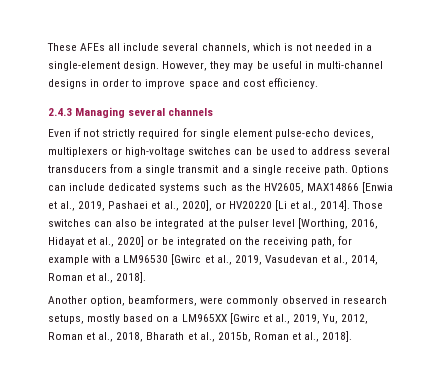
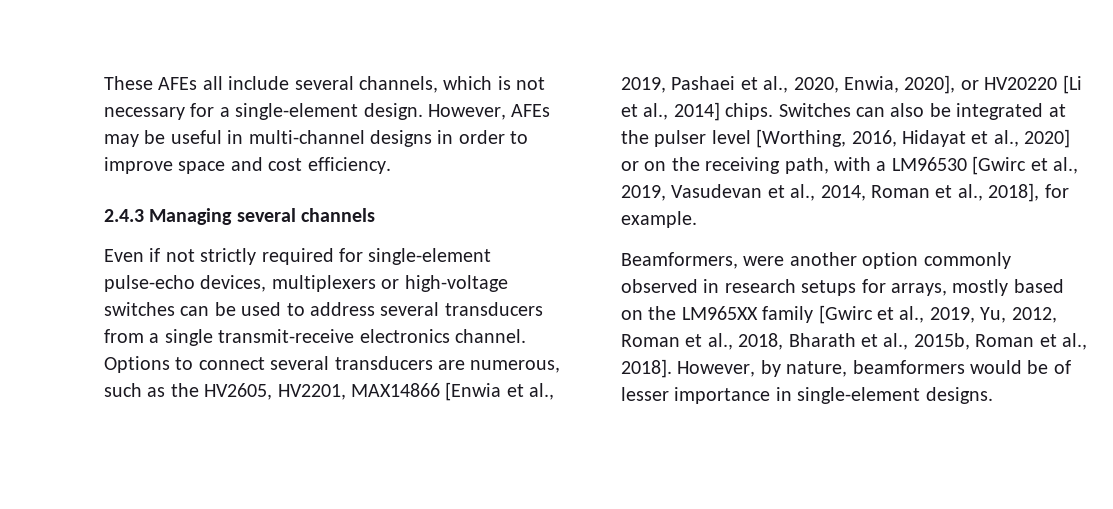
[314,43,364,51] needed in -> [104,103,215,120] necessary for
[210,61,231,71] they -> [511,104,551,117] AFEs
[199,129,272,139] single element -> [368,248,492,265] single-element
[178,165,390,175] [48,183,201,193] transmit and a single receive path. Options can include dedicated systems -> [218,329,526,343] [104,356,561,373] transmit-receive electronics channel. Options to connect several transducers are numerous,
(304, 188) none -> [277,384,346,400] HV2201,
(179, 206) none -> [793,76,899,93] 2020, Enwia,
[320,200,384,211] [48,219,91,227] 2014]. Those switches -> [673,102,851,121] 2014] chips. Switches
[161,237,226,247] be integrated -> (639, 166) none
[338,236,353,245] [48,255,89,265] for example -> (829, 165) none
[116,272,147,283] [48,295,387,306] [48,314,227,324] 2018]. // Another option, beamformers, were commonly observed in research setups, mostly based on a LM965XX -> [988,183,1069,202] [621,211,697,228] [621,252,1011,269] [621,279,1064,296] [621,306,814,323] 2018], for example. // Beamformers, were another option commonly observed in research setups for arrays, mostly based on the LM965XX family
(353, 336) none -> [677,360,1071,377] [621,387,993,404] However, by nature, beamformers would be of lesser importance in single-element designs.

